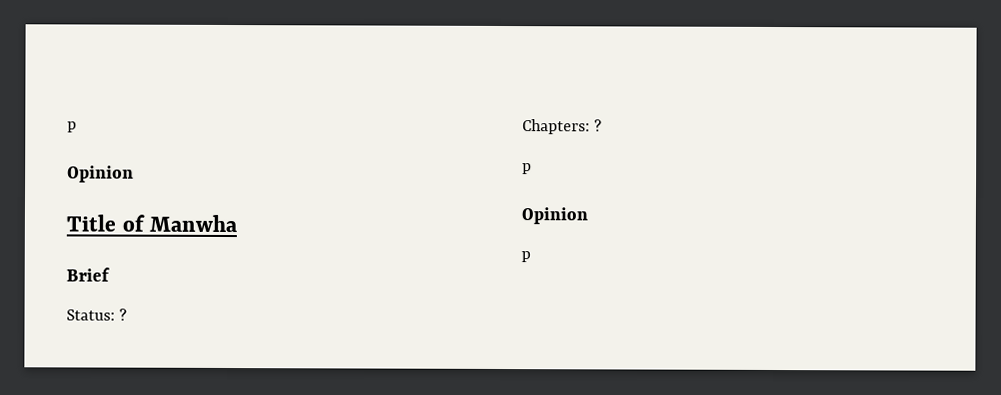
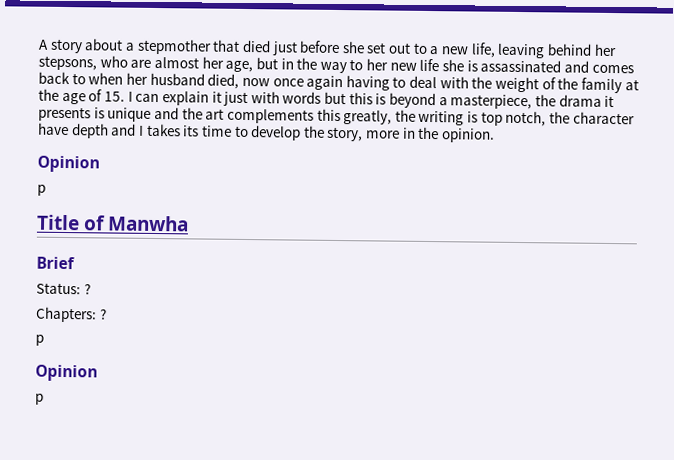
[67,121,77,133] [67,165,134,183] p // Opinion -> [38,38,617,59] [38,55,634,74] [38,71,639,94] [38,88,615,110] [38,106,635,127] [38,122,496,143] [37,155,100,173] [37,184,46,196] A story about a stepmother that died just before she set out to a new life, leaving behind her stepsons, who are almost her age, but in the way to her new life she is assassinated and comes back to when her husband died, now once again having to deal with the weight of the family at the age of 15. I can explain it just with words but this is beyond a masterpiece, the drama it presents is unique and the art complements this greatly, the writing is top notch, the character have depth and I takes its time to develop the story, more in the opinion. // Opinion // p

